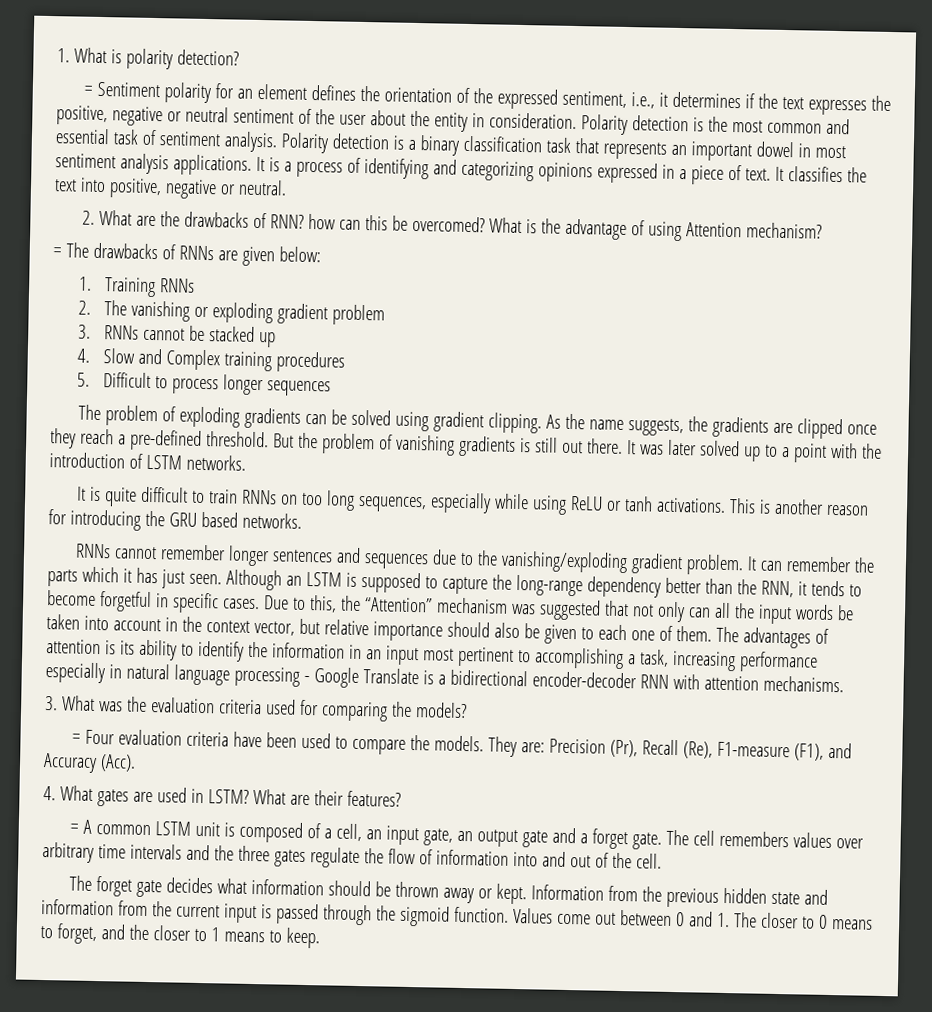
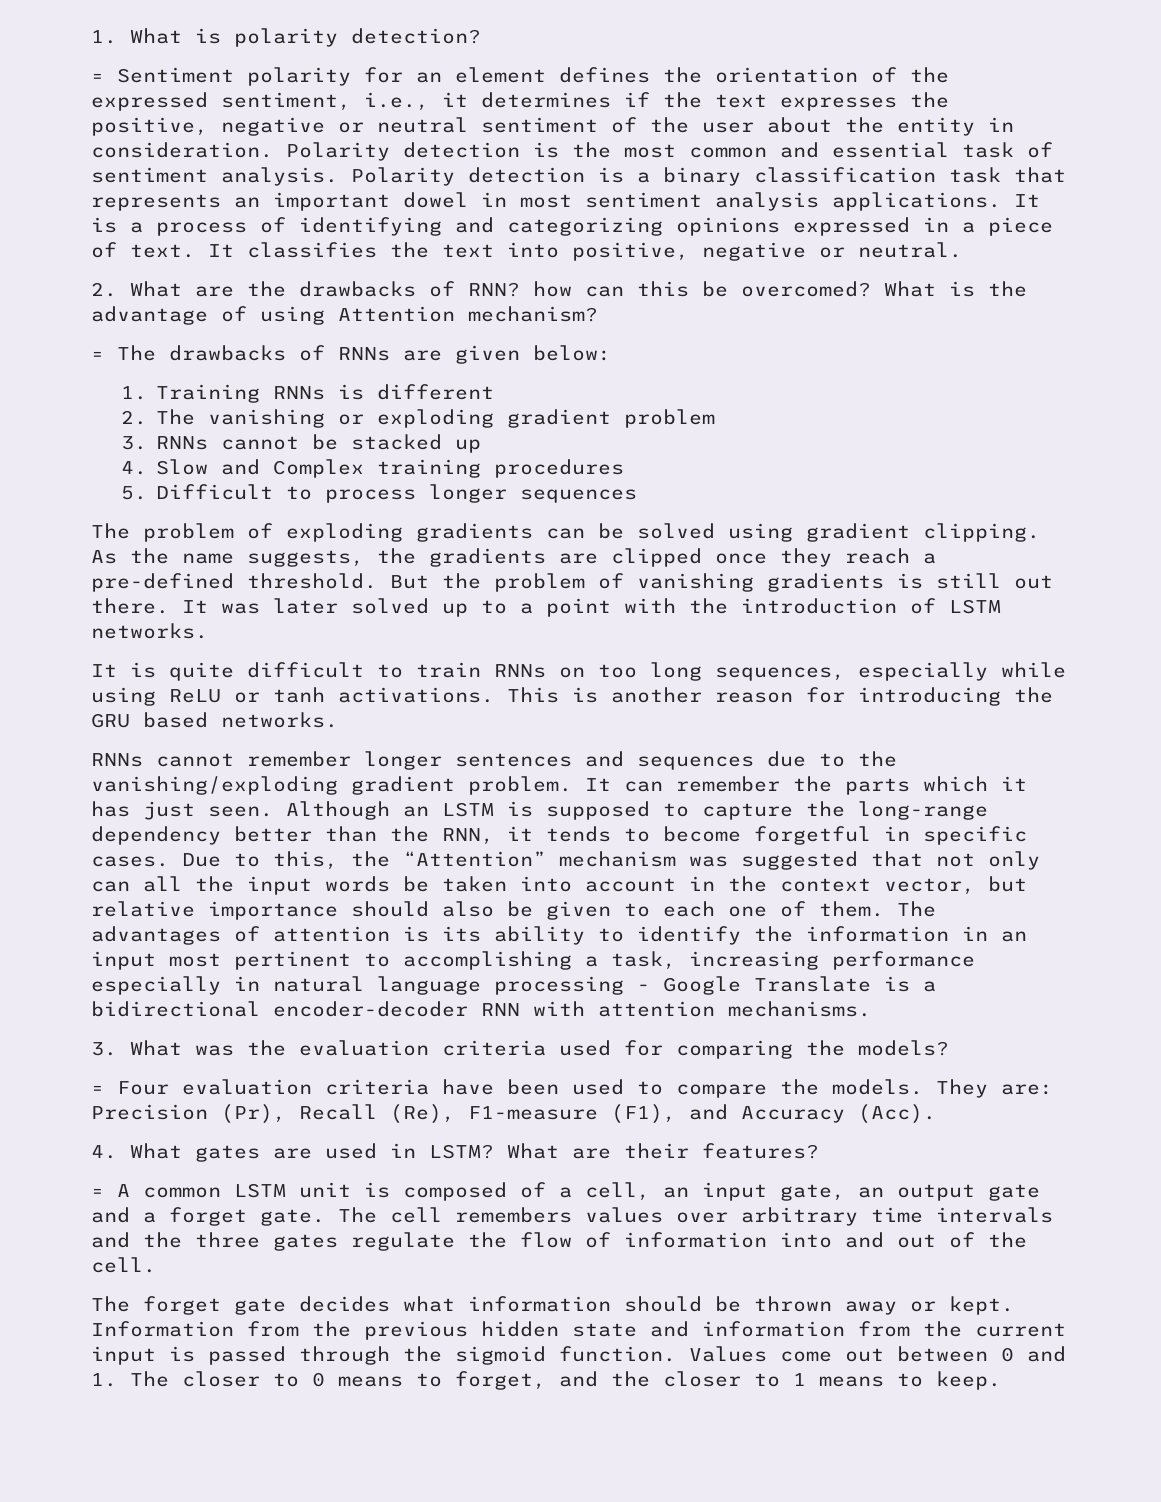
(195, 285) none -> [338,384,495,400] is different

